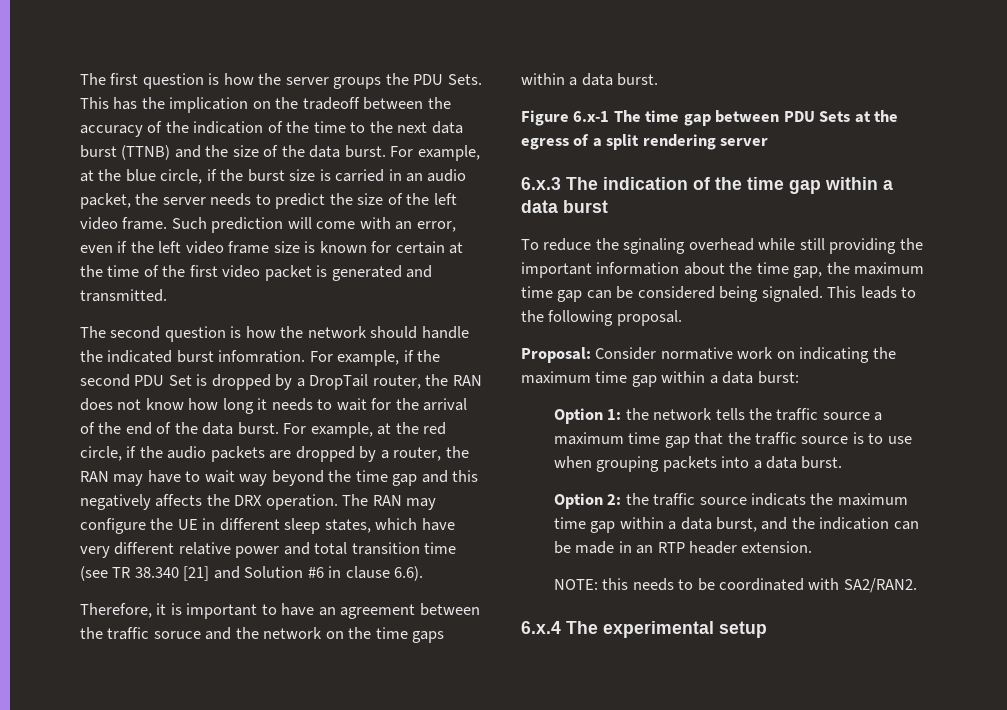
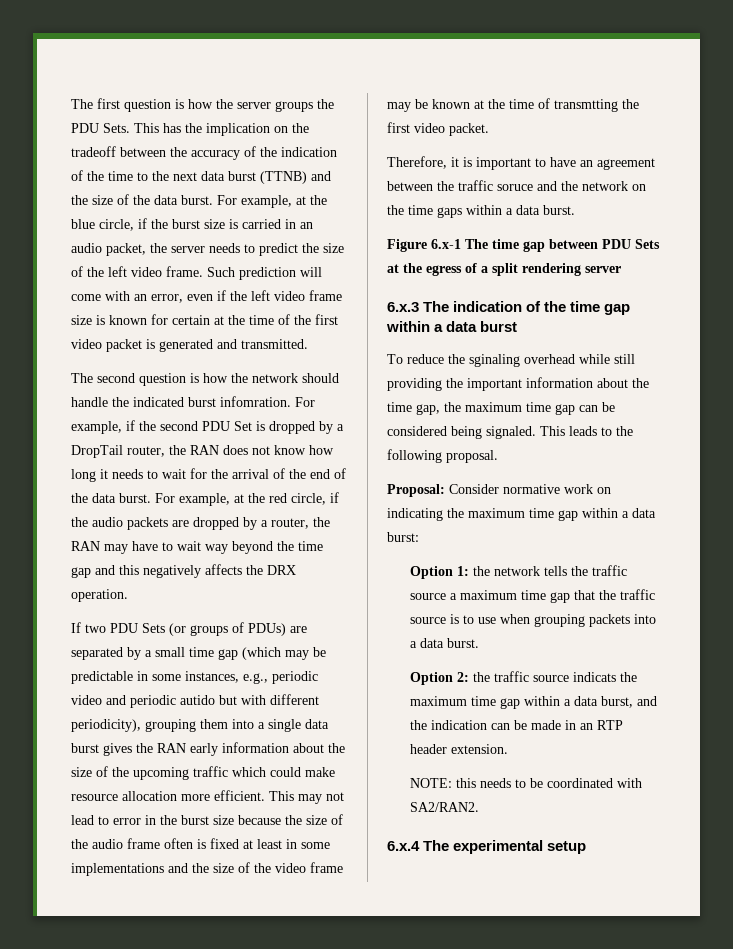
[342,494,437,510] [80,518,455,534] [80,542,457,558] [80,566,424,581] The RAN may configure the UE in different sleep states, which have very different relative power and total transition time (see TR 38.340 [21] and Solution #6 in clause 6.6). -> [71,622,307,636] [71,647,326,660] [71,671,318,684] [71,694,319,708] [71,719,329,732] [71,742,345,756] [71,766,335,780] [71,790,344,804] [71,814,343,825] [71,838,330,849] [71,862,343,876] [387,98,639,112] [387,122,489,136] // If two PDU Sets (or groups of PDUs) are separated by a small time gap (which may be predictable in some instances, e.g., periodic video and periodic autido but with different periodicity), grouping them into a single data burst gives the RAN early information about the size of the upcoming traffic which could make resource allocation more efficient. This may not lead to error in the burst size because the size of the audio frame often is fixed at least in some implementations and the size of the video frame may be known at the time of transmtting the first video packet.

